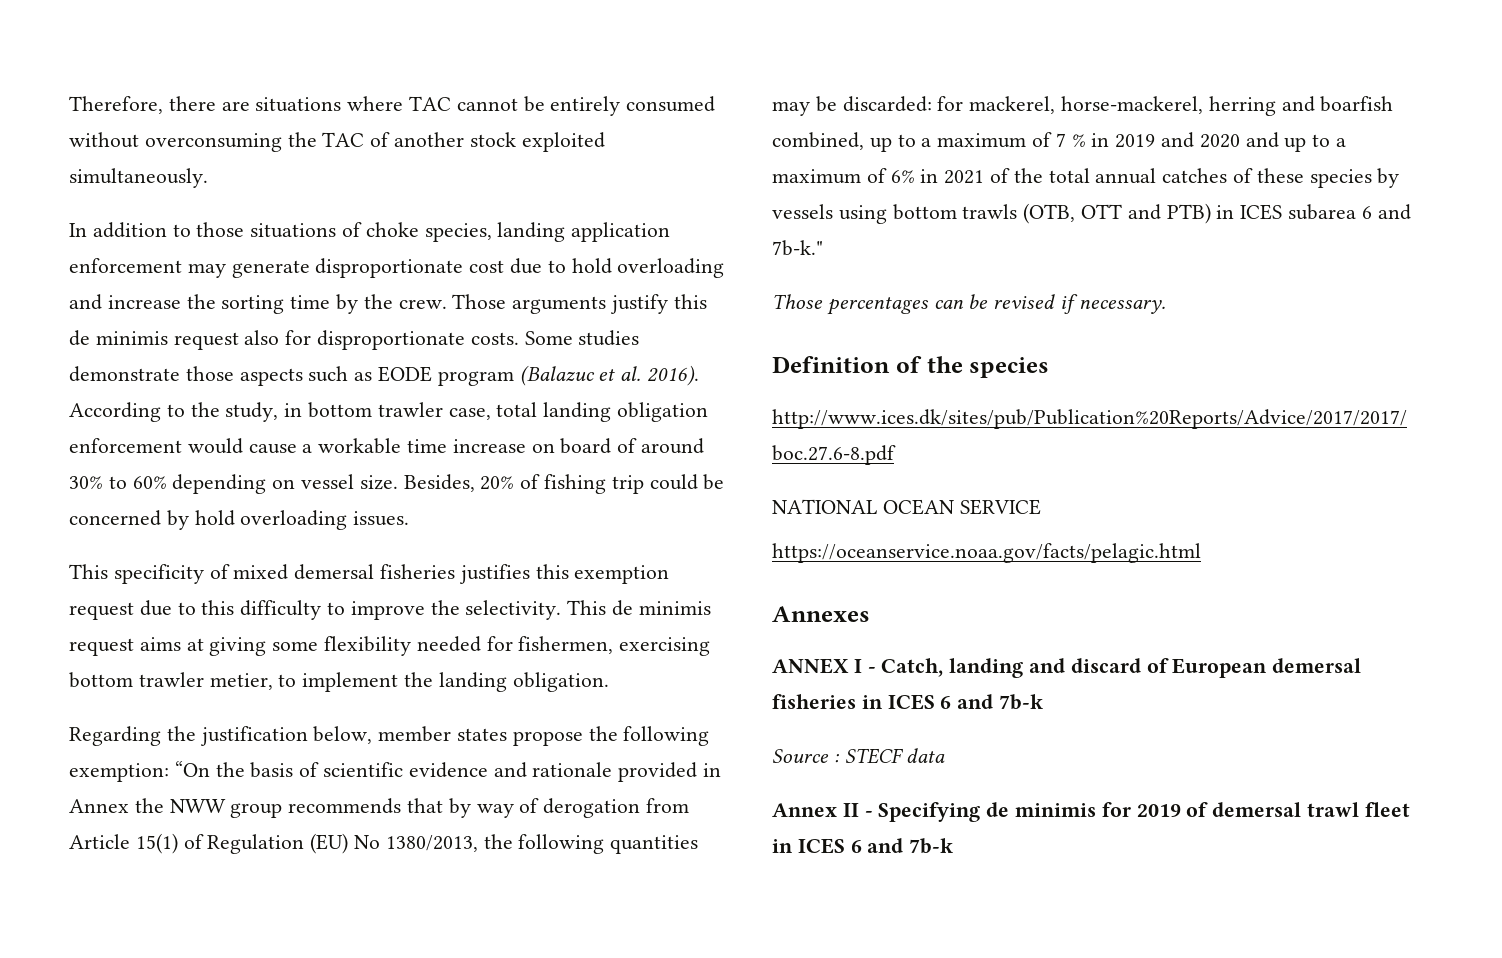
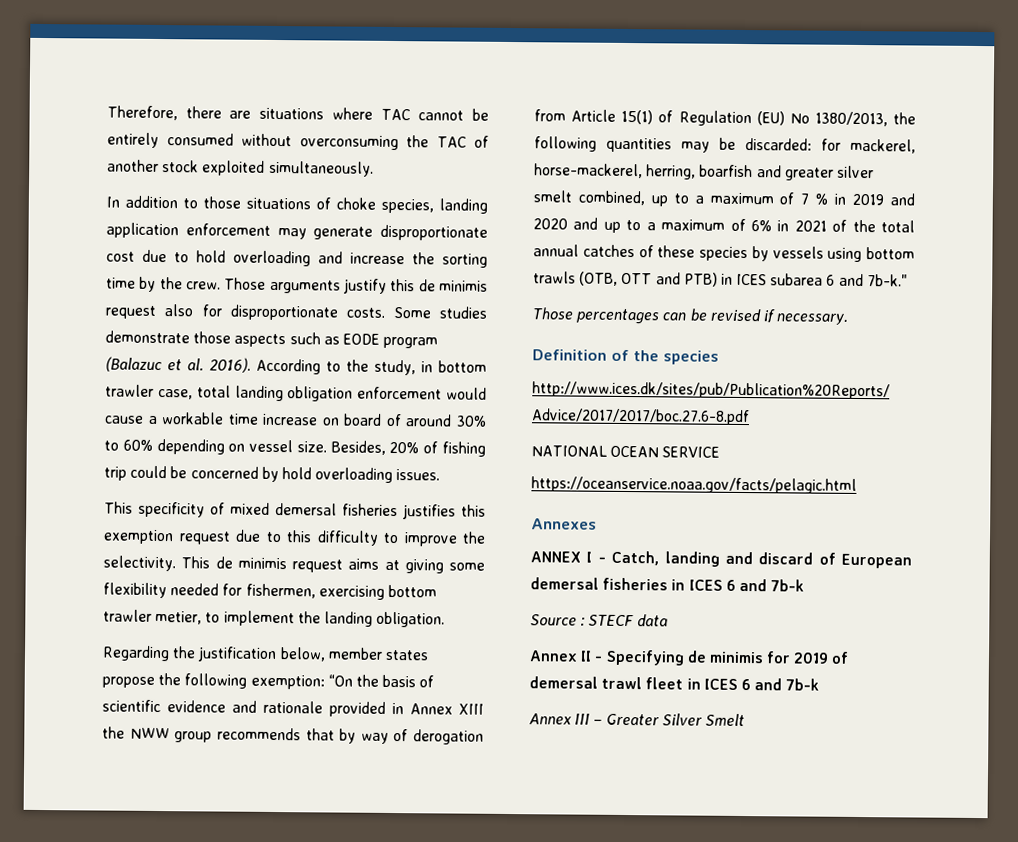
(129, 806) none -> [459,703,484,715] XIII
[1208,96,1394,116] herring and boarfish -> [646,164,874,181] [533,190,572,203] herring, boarfish and greater silver smelt
(954, 846) none -> [529,713,745,727] // Annex III – Greater Silver Smelt

